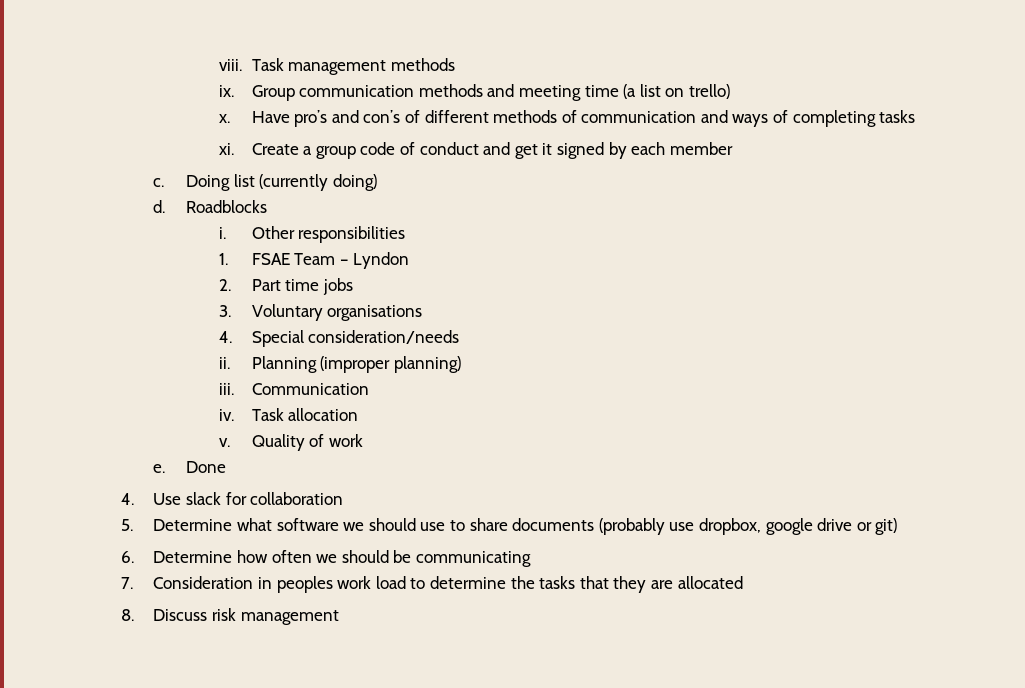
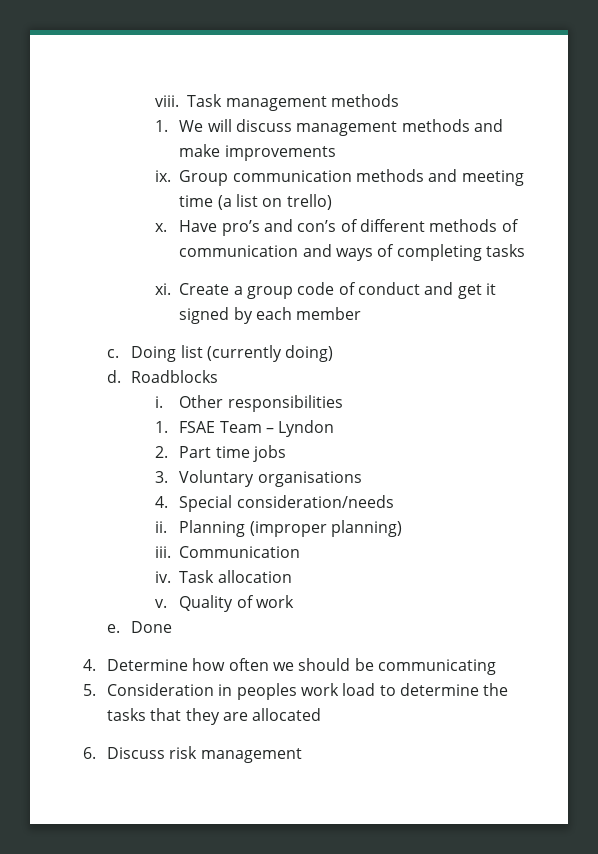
(455, 64) none -> [155,119,503,136] [179,144,336,161] // 1. We will discuss management methods and make improvements
[153,492,344,505] [120,518,898,535] [120,551,134,563] Use slack for collaboration // 5. Determine what software we should use to share documents (probably use dropbox, google drive or git) // 6. -> (97, 665) none
[120,577,133,589] 7. -> [83,684,97,696] 5.
[120,609,134,621] 8. -> [83,747,97,759] 6.

